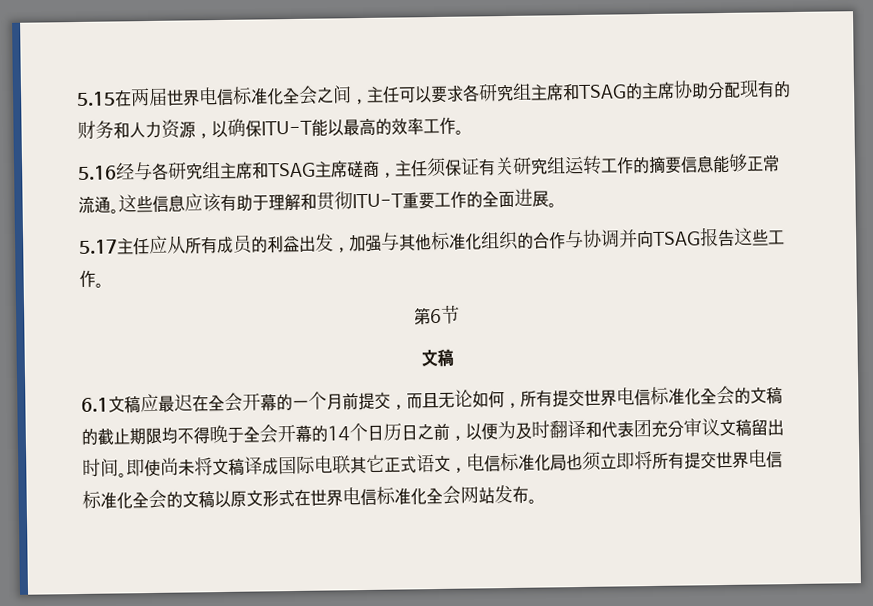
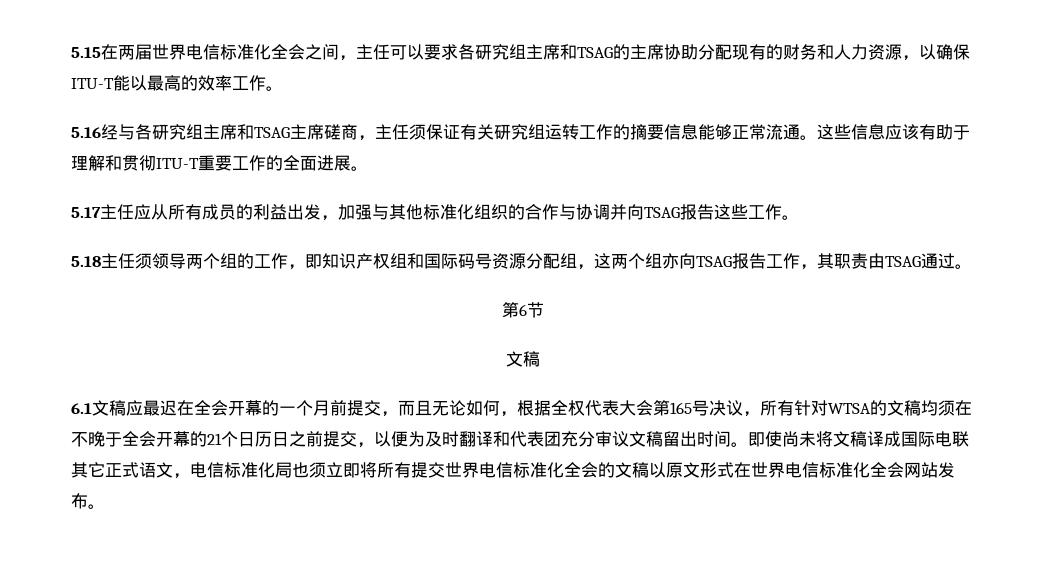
(104, 285) none -> [71,253,972,270] // 5.18主任须领导两个组的工作，即知识产权组和国际码号资源分配组，这两个组亦向TSAG报告工作，其职责由TSAG通过。
[520,385,783,408] [81,426,210,446] 所有提交世界电信标准化全会的文稿的截止期限均不得 -> [517,400,972,417] [71,432,88,447] 根据全权代表大会第165号决议，所有针对WTSA的文稿均须在不
[327,425,350,442] 14 -> [207,433,222,445] 21
(450, 431) none -> [323,431,357,447] 提交

